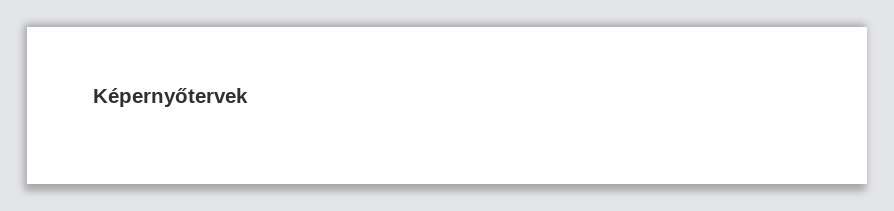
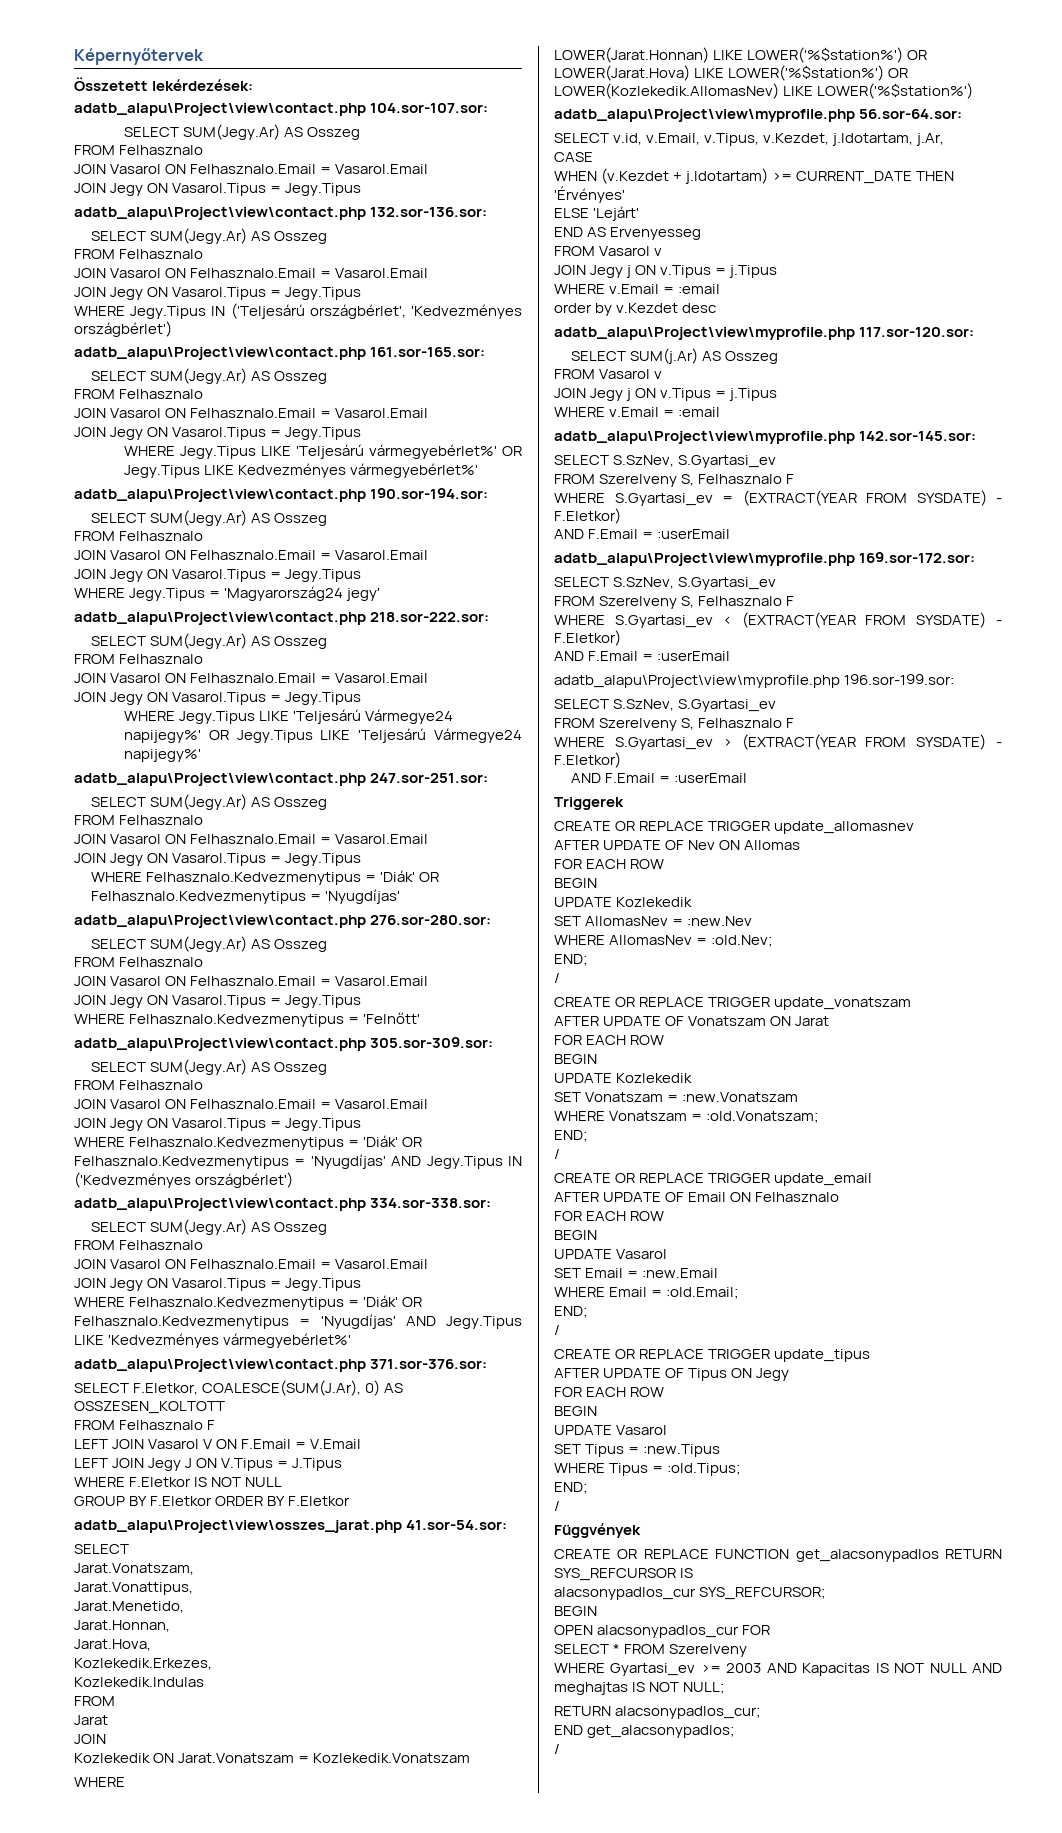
(248, 97) none -> [74,77,254,91] [74,103,489,116] [123,124,361,140] [74,145,204,155] [74,164,429,174] [74,183,362,196] [74,207,488,220] [90,228,327,244] [74,249,204,259] [74,268,429,278] [74,287,362,300] [74,303,522,319] [74,321,172,337] [74,347,486,360] [90,368,327,384] [74,389,204,399] [74,408,429,418] [74,427,362,440] [123,444,522,459] [123,463,479,478] [74,488,489,502] [90,510,327,526] [74,531,204,541] [74,550,429,560] [74,569,362,582] [74,586,381,601] [74,612,490,625] [90,633,327,649] [74,654,204,664] [74,673,429,683] [74,692,362,705] [123,709,454,724] [123,728,522,743] [123,749,201,762] [74,773,489,786] [90,794,327,810] [74,815,204,825] [74,834,429,844] [74,853,362,866] [90,870,439,885] [90,889,400,904] [74,915,492,928] [90,936,327,952] [74,957,204,967] [74,976,429,986] [74,995,362,1008] [74,1012,421,1027] [74,1037,494,1051] [90,1059,327,1075] [74,1080,204,1090] [74,1099,429,1109] [74,1118,362,1131] [74,1135,423,1150] [74,1154,522,1169] [74,1172,294,1188] [74,1198,492,1211] [90,1219,327,1235] [74,1240,204,1250] [74,1259,429,1269] [74,1278,362,1291] [74,1295,423,1310] [74,1314,522,1329] [74,1333,352,1348] [74,1359,488,1372] [74,1380,404,1396] [74,1401,225,1414] [74,1420,216,1430] [74,1439,362,1449] [74,1458,343,1471] [74,1477,283,1487] [74,1496,351,1506] [74,1520,508,1533] [74,1544,129,1554] [74,1563,194,1575] [74,1582,193,1595] [74,1601,184,1613] [74,1620,170,1632] [74,1639,151,1651] [74,1658,212,1670] [74,1677,204,1687] [74,1696,115,1706] [74,1715,108,1725] [74,1734,106,1744] [74,1753,471,1763] [74,1777,125,1787] [554,47,928,63] [554,65,909,81] [554,83,974,99] [554,109,963,122] [554,133,945,146] [554,152,593,162] [554,168,955,184] [554,186,625,203] [554,206,640,221] [554,227,702,240] [554,246,663,256] [554,265,778,278] [554,284,721,294] [554,303,717,316] [554,327,975,340] [570,348,778,364] [554,369,663,379] [554,388,778,401] [554,407,721,417] [554,431,977,444] [554,455,777,468] [554,474,795,487] [554,490,1002,506] [554,508,621,524] [554,529,731,539] [554,552,976,566] [554,577,777,590] [554,596,795,609] [554,612,1002,628] [554,630,621,646] [554,651,731,661] [554,674,955,688] [554,699,777,712] [554,718,795,731] [554,734,1002,750] [554,752,621,768] [570,773,747,783] [554,797,624,810] [554,821,915,834] [554,840,801,850] [554,859,665,869] [554,878,597,888] [554,897,693,907] [554,916,753,926] [554,935,774,947] [554,954,588,966] [554,973,560,983] [554,997,912,1010] [554,1016,830,1026] [554,1035,665,1045] [554,1054,597,1064] [554,1073,693,1083] [554,1092,799,1102] [554,1111,820,1123] [554,1130,588,1142] [554,1149,560,1159] [554,1173,873,1186] [554,1192,840,1202] [554,1211,665,1221] [554,1230,597,1240] [554,1249,668,1259] [554,1268,719,1278] [554,1287,740,1299] [554,1306,588,1318] [554,1325,560,1335] [554,1349,871,1362] [554,1368,790,1381] [554,1387,665,1397] [554,1406,597,1416] [554,1425,668,1435] [554,1444,721,1457] [554,1463,742,1476] [554,1482,588,1494] [554,1501,560,1511] [554,1523,641,1538] [554,1549,1002,1562] [554,1568,694,1581] [554,1587,827,1600] [554,1606,597,1616] [554,1625,771,1638] [554,1644,748,1657] [554,1663,1003,1676] [554,1682,726,1695] [554,1706,762,1719] [554,1725,736,1738] [554,1744,560,1754] // Összetett lekérdezések: // adatb_alapu\Project\view\contact.php 104.sor-107.sor: // SELECT SUM(Jegy.Ar) AS Osszeg // FROM Felhasznalo // JOIN Vasarol ON Felhasznalo.Email = Vasarol.Email // JOIN Jegy ON Vasarol.Tipus = Jegy.Tipus // adatb_alapu\Project\view\contact.php 132.sor-136.sor: // SELECT SUM(Jegy.Ar) AS Osszeg // FROM Felhasznalo // JOIN Vasarol ON Felhasznalo.Email = Vasarol.Email // JOIN Jegy ON Vasarol.Tipus = Jegy.Tipus // WHERE Jegy.Tipus IN ('Teljesárú országbérlet', 'Kedvezményes országbérlet') // adatb_alapu\Project\view\contact.php 161.sor-165.sor: // SELECT SUM(Jegy.Ar) AS Osszeg // FROM Felhasznalo // JOIN Vasarol ON Felhasznalo.Email = Vasarol.Email // JOIN Jegy ON Vasarol.Tipus = Jegy.Tipus // WHERE Jegy.Tipus LIKE 'Teljesárú vármegyebérlet%' OR Jegy.Tipus LIKE Kedvezményes vármegyebérlet%' // adatb_alapu\Project\view\contact.php 190.sor-194.sor: // SELECT SUM(Jegy.Ar) AS Osszeg // FROM Felhasznalo // JOIN Vasarol ON Felhasznalo.Email = Vasarol.Email // JOIN Jegy ON Vasarol.Tipus = Jegy.Tipus // WHERE Jegy.Tipus = 'Magyarország24 jegy' // adatb_alapu\Project\view\contact.php 218.sor-222.sor: // SELECT SUM(Jegy.Ar) AS Osszeg // FROM Felhasznalo // JOIN Vasarol ON Felhasznalo.Email = Vasarol.Email // JOIN Jegy ON Vasarol.Tipus = Jegy.Tipus // WHERE Jegy.Tipus LIKE 'Teljesárú Vármegye24 napijegy%' OR Jegy.Tipus LIKE 'Teljesárú Vármegye24 napijegy%' // adatb_alapu\Project\view\contact.php 247.sor-251.sor: // SELECT SUM(Jegy.Ar) AS Osszeg // FROM Felhasznalo // JOIN Vasarol ON Felhasznalo.Email = Vasarol.Email // JOIN Jegy ON Vasarol.Tipus = Jegy.Tipus // WHERE Felhasznalo.Kedvezmenytipus = 'Diák' OR Felhasznalo.Kedvezmenytipus = 'Nyugdíjas' // adatb_alapu\Project\view\contact.php 276.sor-280.sor: // SELECT SUM(Jegy.Ar) AS Osszeg // FROM Felhasznalo // JOIN Vasarol ON Felhasznalo.Email = Vasarol.Email // JOIN Jegy ON Vasarol.Tipus = Jegy.Tipus // WHERE Felhasznalo.Kedvezmenytipus = 'Felnőtt' // adatb_alapu\Project\view\contact.php 305.sor-309.sor: // SELECT SUM(Jegy.Ar) AS Osszeg // FROM Felhasznalo // JOIN Vasarol ON Felhasznalo.Email = Vasarol.Email // JOIN Jegy ON Vasarol.Tipus = Jegy.Tipus // WHERE Felhasznalo.Kedvezmenytipus = 'Diák' OR Felhasznalo.Kedvezmenytipus = 'Nyugdíjas' AND Jegy.Tipus IN ('Kedvezményes országbérlet') // adatb_alapu\Project\view\contact.php 334.sor-338.sor: // SELECT SUM(Jegy.Ar) AS Osszeg // FROM Felhasznalo // JOIN Vasarol ON Felhasznalo.Email = Vasarol.Email // JOIN Jegy ON Vasarol.Tipus = Jegy.Tipus // WHERE Felhasznalo.Kedvezmenytipus = 'Diák' OR Felhasznalo.Kedvezmenytipus = 'Nyugdíjas' AND Jegy.Tipus LIKE 'Kedvezményes vármegyebérlet%' // adatb_alapu\Project\view\contact.php 371.sor-376.sor: // SELECT F.Eletkor, COALESCE(SUM(J.Ar), 0) AS OSSZESEN_KOLTOTT // FROM Felhasznalo F // LEFT JOIN Vasarol V ON F.Email = V.Email // LEFT JOIN Jegy J ON V.Tipus = J.Tipus // WHERE F.Eletkor IS NOT NULL // GROUP BY F.Eletkor ORDER BY F.Eletkor // adatb_alapu\Project\view\osszes_jarat.php 41.sor-54.sor: // SELECT // Jarat.Vonatszam, // Jarat.Vonattipus, // Jarat.Menetido, // Jarat.Honnan, // Jarat.Hova, // Kozlekedik.Erkezes, // Kozlekedik.Indulas // FROM // Jarat // JOIN // Kozlekedik ON Jarat.Vonatszam = Kozlekedik.Vonatszam // WHERE // LOWER(Jarat.Honnan) LIKE LOWER('%$station%') OR LOWER(Jarat.Hova) LIKE LOWER('%$station%') OR LOWER(Kozlekedik.AllomasNev) LIKE LOWER('%$station%') // adatb_alapu\Project\view\myprofile.php 56.sor-64.sor: // SELECT v.id, v.Email, v.Tipus, v.Kezdet, j.Idotartam, j.Ar, // CASE // WHEN (v.Kezdet + j.Idotartam) >= CURRENT_DATE THEN 'Érvényes' // ELSE 'Lejárt' // END AS Ervenyesseg // FROM Vasarol v // JOIN Jegy j ON v.Tipus = j.Tipus // WHERE v.Email = :email // order by v.Kezdet desc // adatb_alapu\Project\view\myprofile.php 117.sor-120.sor: // SELECT SUM(j.Ar) AS Osszeg // FROM Vasarol v // JOIN Jegy j ON v.Tipus = j.Tipus // WHERE v.Email = :email // adatb_alapu\Project\view\myprofile.php 142.sor-145.sor: // SELECT S.SzNev, S.Gyartasi_ev // FROM Szerelveny S, Felhasznalo F // WHERE S.Gyartasi_ev = (EXTRACT(YEAR FROM SYSDATE) - F.Eletkor) // AND F.Email = :userEmail // adatb_alapu\Project\view\myprofile.php 169.sor-172.sor: // SELECT S.SzNev, S.Gyartasi_ev // FROM Szerelveny S, Felhasznalo F // WHERE S.Gyartasi_ev < (EXTRACT(YEAR FROM SYSDATE) - F.Eletkor) // AND F.Email = :userEmail // adatb_alapu\Project\view\myprofile.php 196.sor-199.sor: // SELECT S.SzNev, S.Gyartasi_ev // FROM Szerelveny S, Felhasznalo F // WHERE S.Gyartasi_ev > (EXTRACT(YEAR FROM SYSDATE) - F.Eletkor) // AND F.Email = :userEmail // Triggerek // CREATE OR REPLACE TRIGGER update_allomasnev // AFTER UPDATE OF Nev ON Allomas // FOR EACH ROW // BEGIN // UPDATE Kozlekedik // SET AllomasNev = :new.Nev // WHERE AllomasNev = :old.Nev; // END; // / // CREATE OR REPLACE TRIGGER update_vonatszam // AFTER UPDATE OF Vonatszam ON Jarat // FOR EACH ROW // BEGIN // UPDATE Kozlekedik // SET Vonatszam = :new.Vonatszam // WHERE Vonatszam = :old.Vonatszam; // END; // / // CREATE OR REPLACE TRIGGER update_email // AFTER UPDATE OF Email ON Felhasznalo // FOR EACH ROW // BEGIN // UPDATE Vasarol // SET Email = :new.Email // WHERE Email = :old.Email; // END; // / // CREATE OR REPLACE TRIGGER update_tipus // AFTER UPDATE OF Tipus ON Jegy // FOR EACH ROW // BEGIN // UPDATE Vasarol // SET Tipus = :new.Tipus // WHERE Tipus = :old.Tipus; // END; // / // Függvények // CREATE OR REPLACE FUNCTION get_alacsonypadlos RETURN SYS_REFCURSOR IS // alacsonypadlos_cur SYS_REFCURSOR; // BEGIN // OPEN alacsonypadlos_cur FOR // SELECT * FROM Szerelveny // WHERE Gyartasi_ev >= 2003 AND Kapacitas IS NOT NULL AND meghajtas IS NOT NULL; // RETURN alacsonypadlos_cur; // END get_alacsonypadlos; // /

